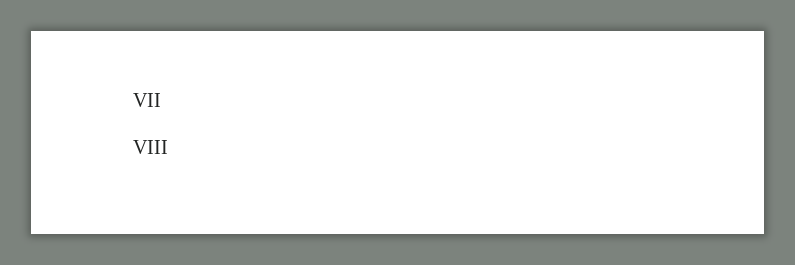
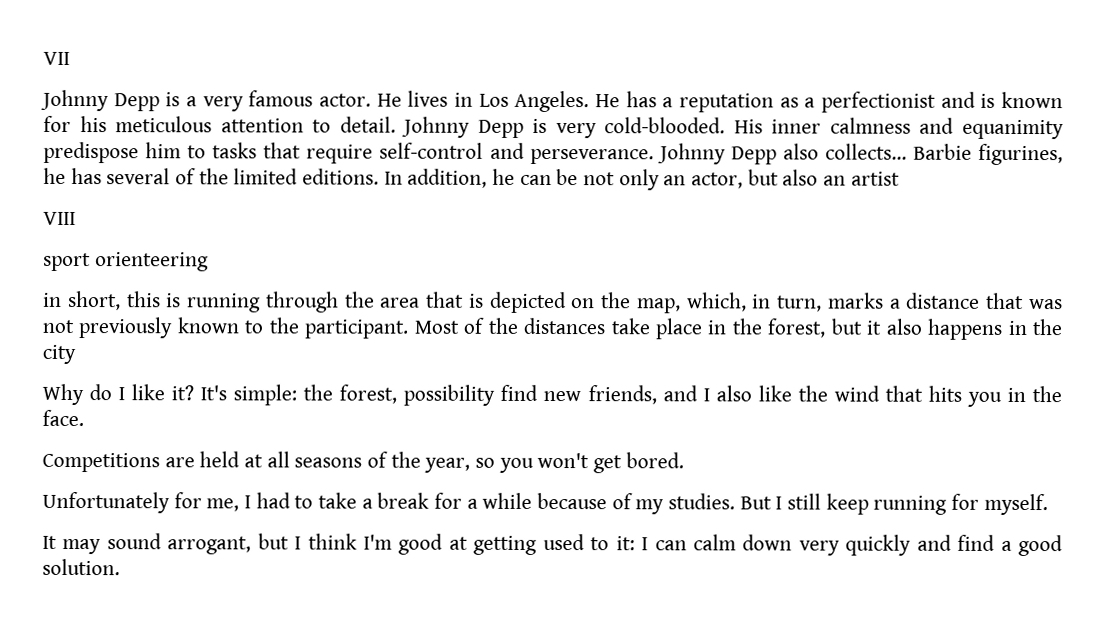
[133,140,168,154] VIII -> [40,89,1063,113] [43,115,1064,140] [43,141,1063,166] [43,167,900,191] [43,211,76,226] [43,252,209,272] [43,290,1064,314] [42,317,1064,340] [42,344,76,365] [42,383,1062,407] [42,409,84,427] [42,451,684,474] [42,491,1048,516] [42,533,1063,557] [42,558,120,576] Johnny Depp is a very famous actor. He lives in Los Angeles. He has a reputation as a perfectionist and is known for his meticulous attention to detail. Johnny Depp is very cold-blooded. His inner calmness and equanimity predispose him to tasks that require self-control and perseverance. Johnny Depp also collects... Barbie figurines, he has several of the limited editions. In addition, he can be not only an actor, but also an artist // VIII // sport orienteering // in short, this is running through the area that is depicted on the map, which, in turn, marks a distance that was not previously known to the participant. Most of the distances take place in the forest, but it also happens in the city // Why do I like it? It's simple: the forest, possibility find new friends, and I also like the wind that hits you in the face. // Competitions are held at all seasons of the year, so you won't get bored. // Unfortunately for me, I had to take a break for a while because of my studies. But I still keep running for myself. // It may sound arrogant, but I think I'm good at getting used to it: I can calm down very quickly and find a good solution.

